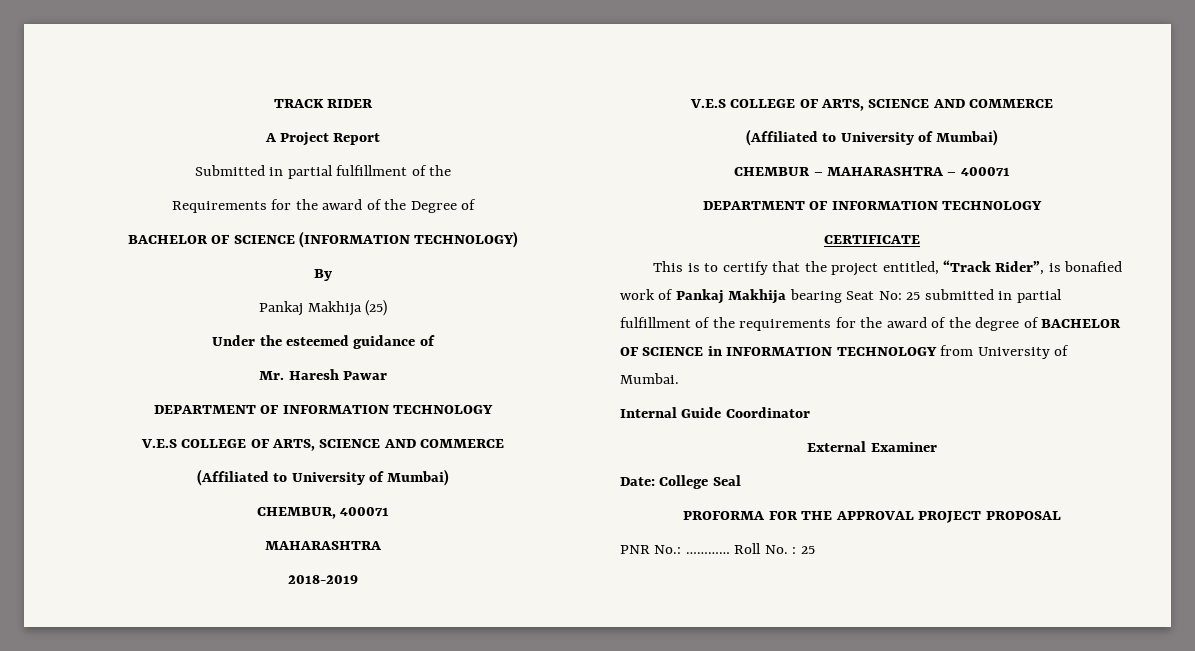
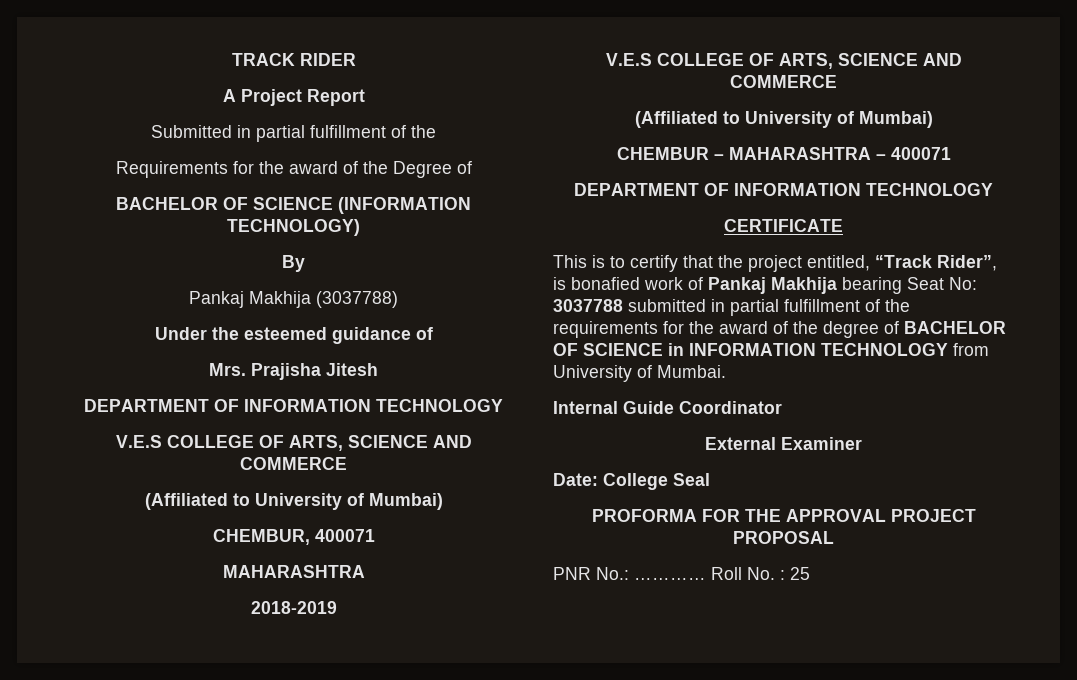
[364,300,387,316] (25) -> [316,291,398,308] (3037788)
[259,369,387,380] Mr. Haresh Pawar -> [209,363,378,380] Mrs. Prajisha Jitesh
[906,292,921,300] 25 -> [553,299,623,312] 3037788

